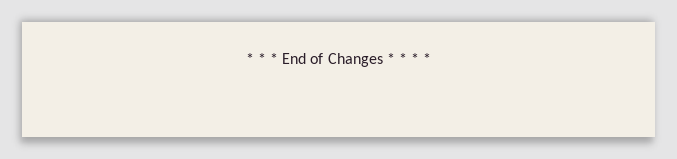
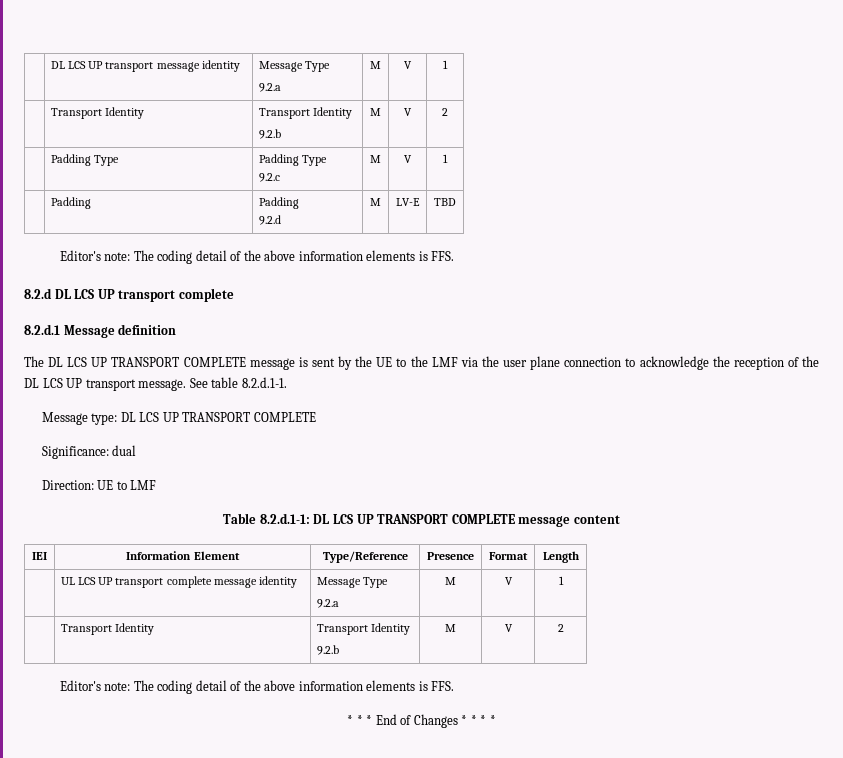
(245, 58) none -> [51,60,240,72] [259,61,331,72] [259,83,282,92] [370,61,381,69] [404,61,412,69] [443,60,448,69] [51,107,145,119] [259,107,353,119] [259,129,282,139] [370,108,381,116] [404,108,412,116] [442,108,448,116] [51,154,120,166] [259,154,328,166] [259,173,281,182] [370,155,381,163] [404,155,412,163] [443,154,448,163] [51,197,92,209] [259,197,300,209] [259,215,282,225] [370,198,381,206] [396,198,420,206] [434,198,456,206] [59,250,455,264] [24,288,234,302] [24,324,177,338] [24,356,820,370] [24,377,287,391] [41,412,316,425] [41,445,137,459] [41,480,157,490] [223,513,620,527] [32,552,47,560] [126,551,240,560] [322,551,408,563] [427,552,474,560] [489,552,528,560] [542,551,579,563] [61,576,297,588] [317,577,389,588] [317,599,340,608] [445,577,456,585] [504,577,513,585] [558,576,564,585] [61,623,155,635] [317,623,411,635] [317,645,340,655] [445,624,456,632] [504,624,513,632] [557,624,564,632] [59,680,455,694] | DL LCS UP transport message identity | Message Type // 9.2.a | M | V | 1 // | Transport Identity | Transport Identity // 9.2.b | M | V | 2 // | Padding Type | Padding Type // 9.2.c | M | V | 1 // | Padding | Padding // 9.2.d | M | LV-E | TBD // Editor's note: The coding detail of the above information elements is FFS. // 8.2.d DL LCS UP transport complete // 8.2.d.1 Message definition // The DL LCS UP TRANSPORT COMPLETE message is sent by the UE to the LMF via the user plane connection to acknowledge the reception of the DL LCS UP transport message. See table 8.2.d.1-1. // Message type: DL LCS UP TRANSPORT COMPLETE // Significance: dual // Direction: UE to LMF // Table 8.2.d.1-1: DL LCS UP TRANSPORT COMPLETE message content // IEI | Information Element | Type/Reference | Presence | Format | Length // | UL LCS UP transport complete message identity | Message Type // 9.2.a | M | V | 1 // | Transport Identity | Transport Identity // 9.2.b | M | V | 2 // Editor's note: The coding detail of the above information elements is FFS. //

